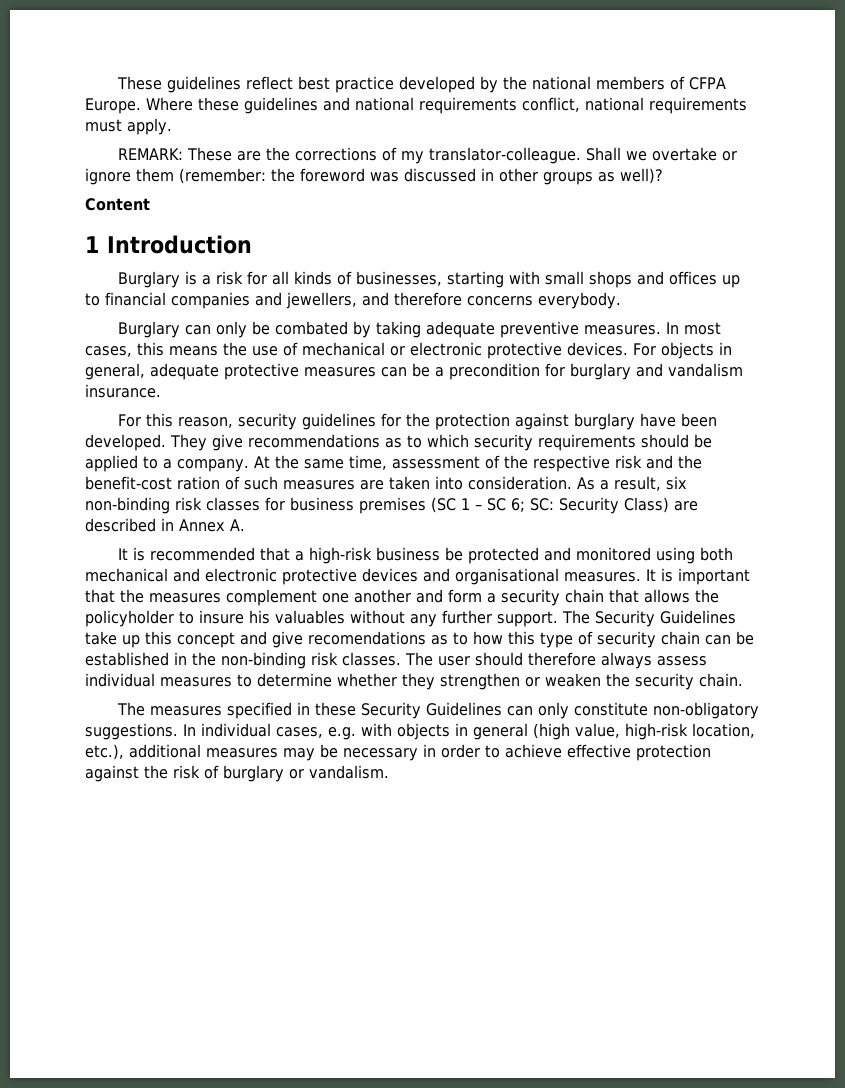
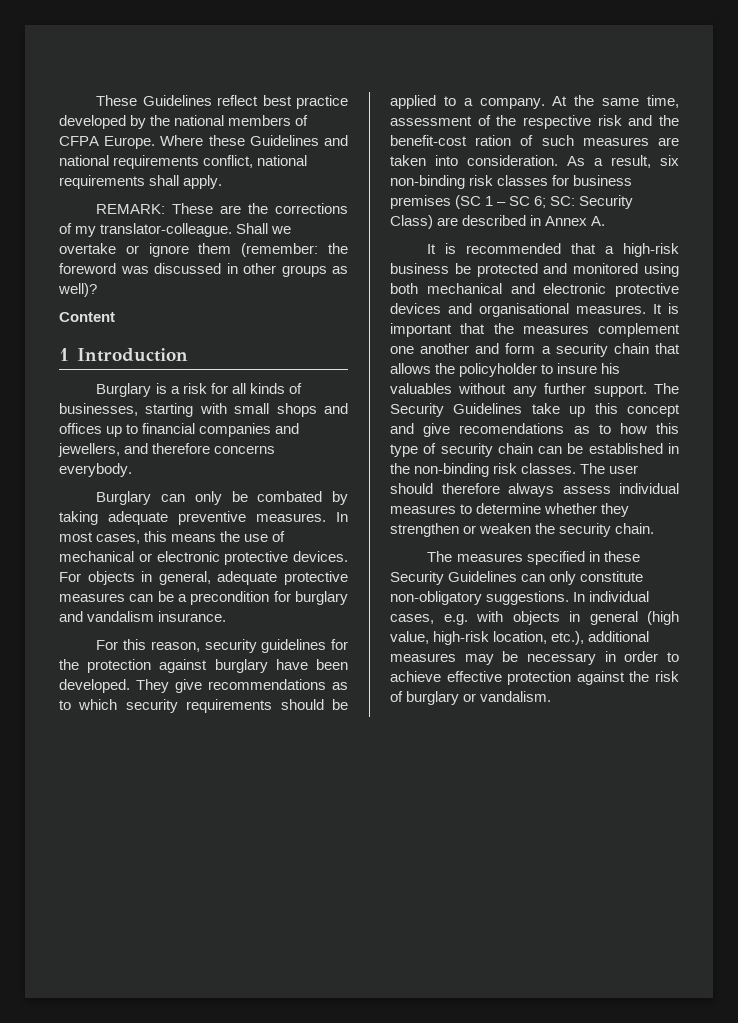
[117,76,242,93] These guidelines -> [96,95,212,106] These Guidelines
[244,97,318,114] guidelines -> [249,135,319,146] Guidelines
[85,119,122,132] must -> [149,175,180,186] shall

